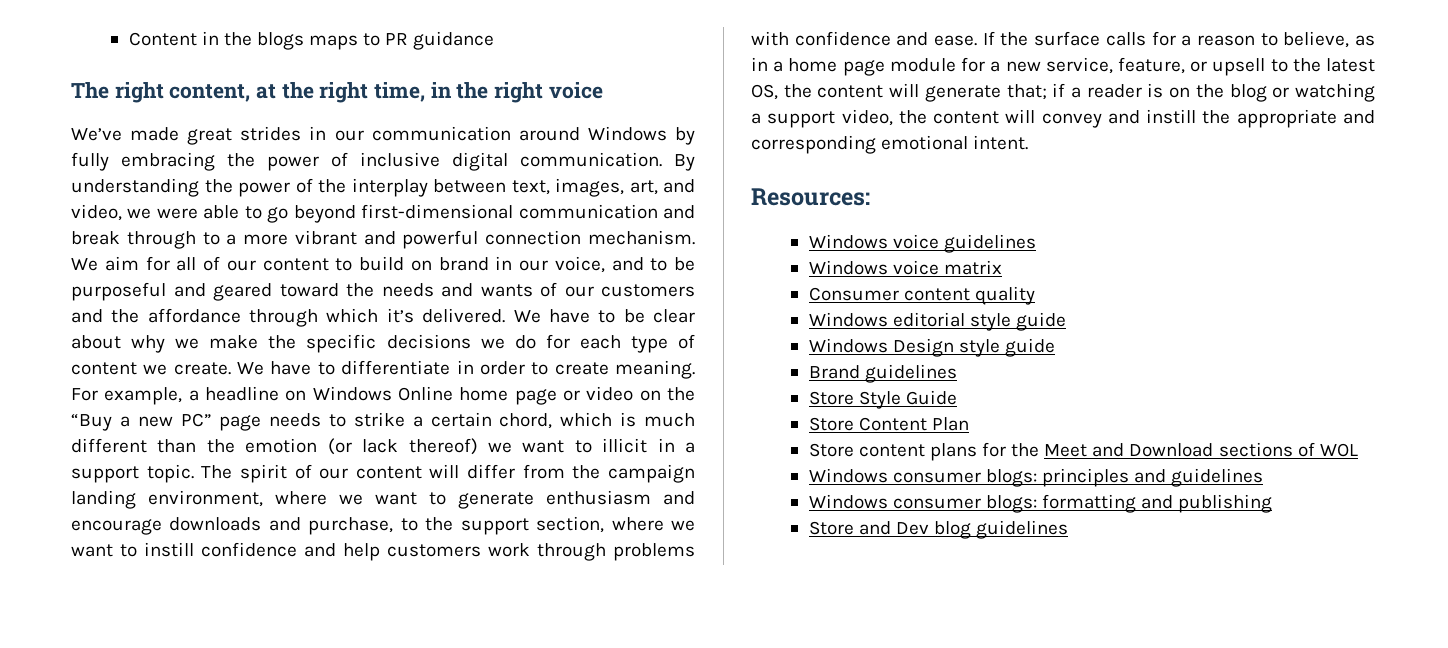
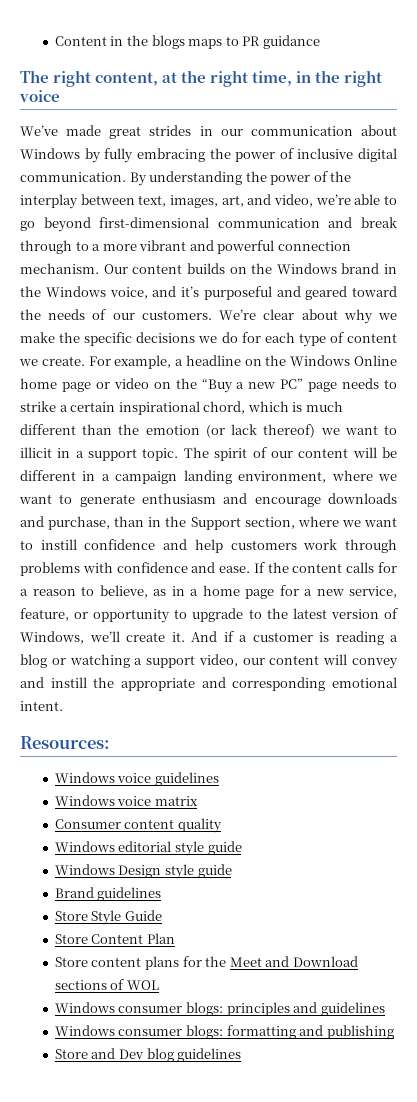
[518,127,580,141] around -> [361,125,397,136] about
[127,208,198,219] we were -> [315,194,351,205] we’re
[71,256,695,273] We aim for all of our content to build on brand in our voice, and to be -> [103,263,397,274] [20,286,199,299] Our content builds on the Windows brand in the Windows voice, and it’s
[441,282,695,297] [71,308,645,327] and wants of our customers and the affordance through which it’s delivered. We have to be -> [92,309,257,320] of our customers. We’re
[237,360,695,379] We have to differentiate in order to create meaning. -> (85, 361) none
(307, 395) none -> [265,355,287,366] the
(492, 419) none -> [118,401,200,415] inspirational
[467,464,601,479] differ from the -> [382,447,398,458] [20,470,110,481] be different in a
[400,517,529,535] to the support -> [114,516,241,530] than in the Support
[1034,31,1101,46] surface -> [292,563,343,573] content
[889,58,956,72] module -> (274, 594) none
[1212,58,1375,76] [751,83,1224,102] upsell to the latest OS, the content will generate that; if a reader is on the -> [93,608,398,623] [20,631,398,645] opportunity to upgrade to the latest version of Windows, we’ll create it. And if a customer is reading a
[898,110,927,124] the -> [242,658,265,665] our

